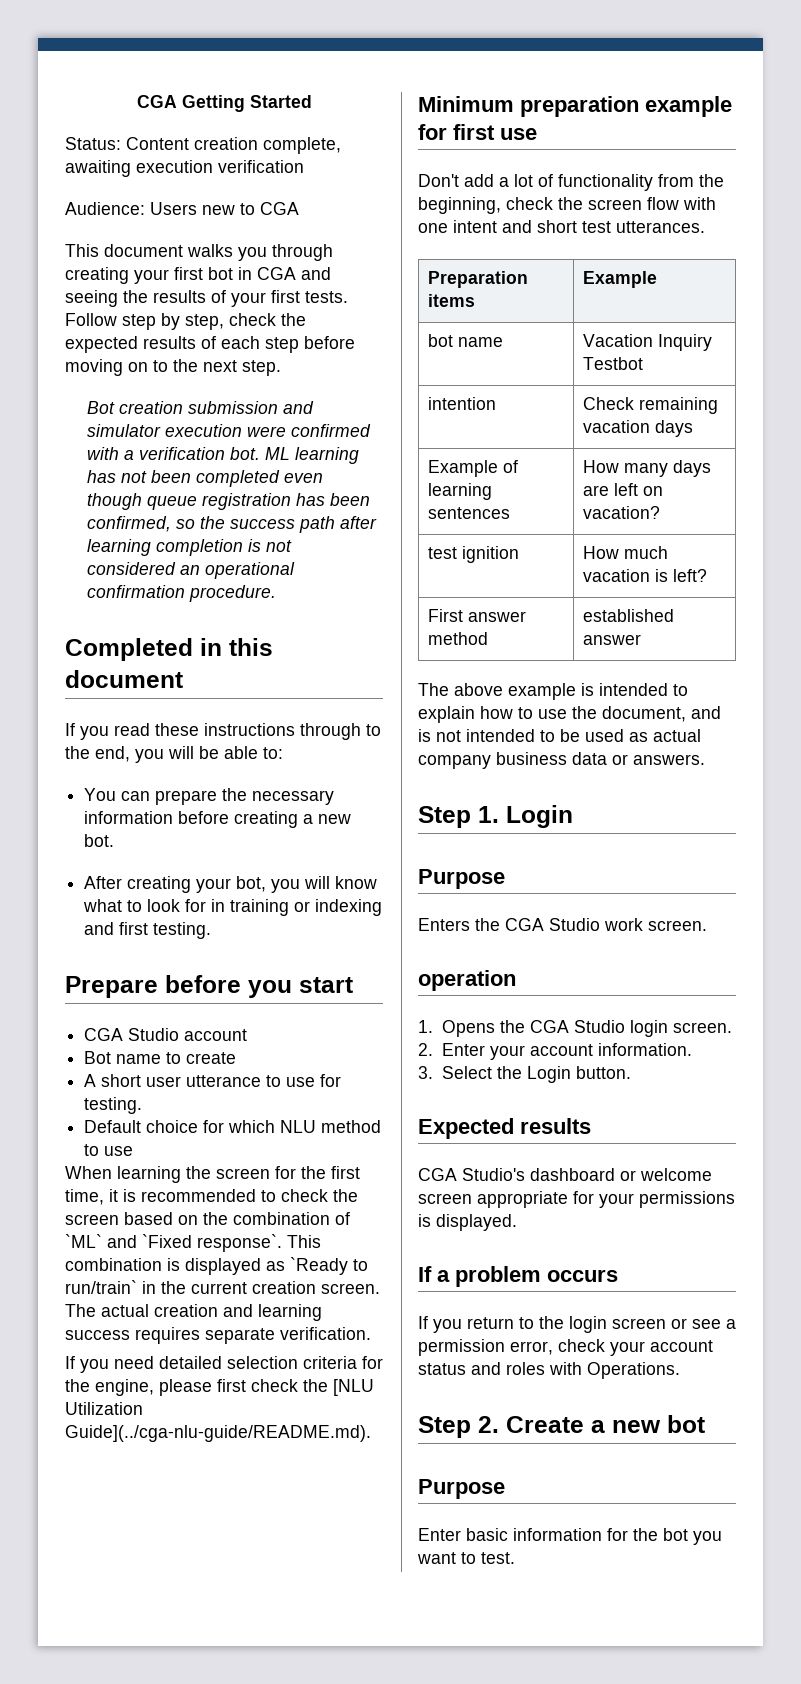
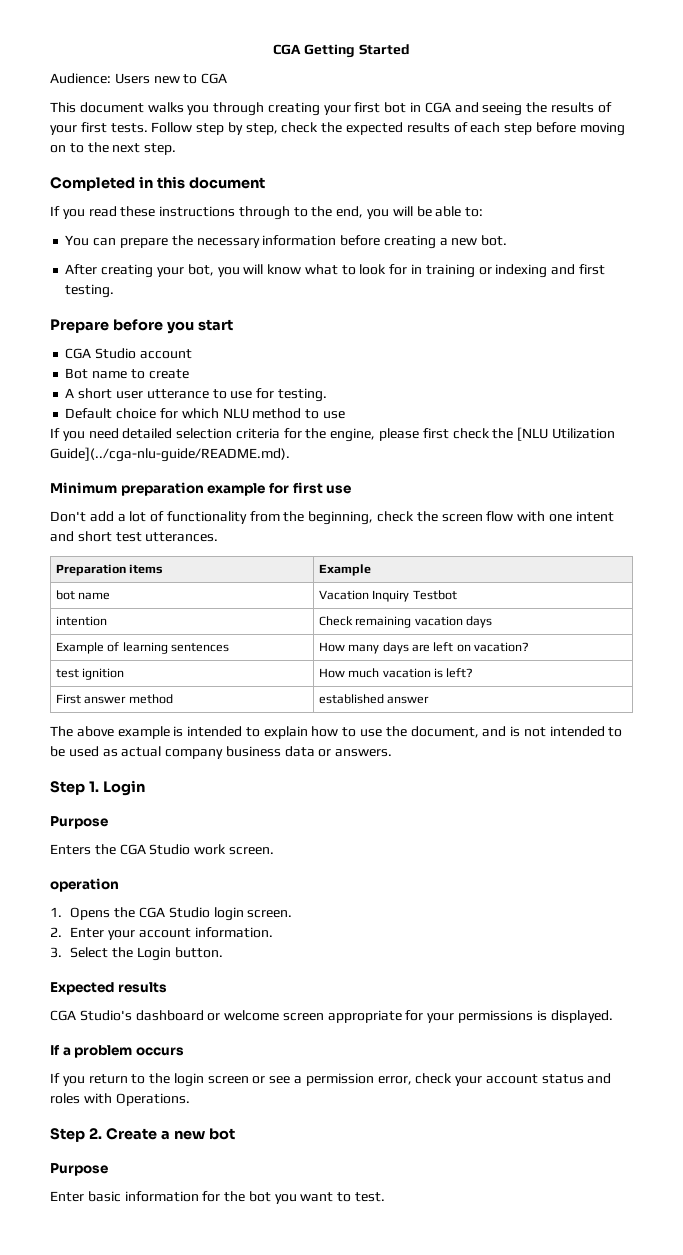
[65,137,341,154] [65,160,304,177] // Status: Content creation complete, awaiting execution verification -> (410, 49) none
[87,401,315,414] [87,424,372,437] [87,447,360,464] [87,470,324,487] [87,493,371,510] [87,516,378,533] [87,539,293,556] [87,562,296,579] [87,585,277,602] // Bot creation submission and simulator execution were confirmed with a verification bot. ML learning has not been completed even though queue registration has been confirmed, so the success path after learning completion is not considered an operational confirmation procedure. -> (177, 149) none
[65,1166,360,1183] [65,1189,358,1205] [65,1212,350,1225] [65,1234,321,1252] [65,1257,368,1275] [65,1280,380,1294] [65,1304,322,1321] [65,1327,371,1344] // When learning the screen for the first time, it is recommended to check the screen based on the combination of `ML` and `Fixed response`. This combination is displayed as `Ready to run/train` in the current creation screen. The actual creation and learning success requires separate verification. -> (345, 415) none

